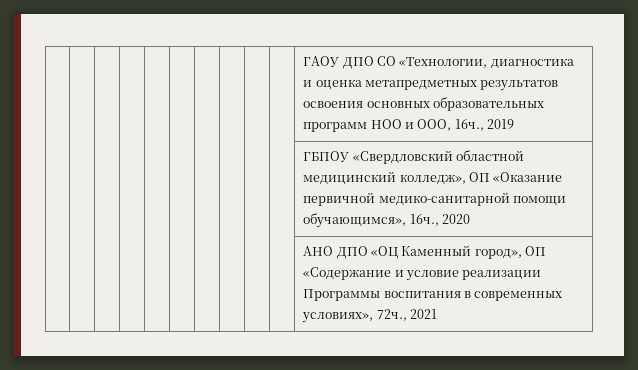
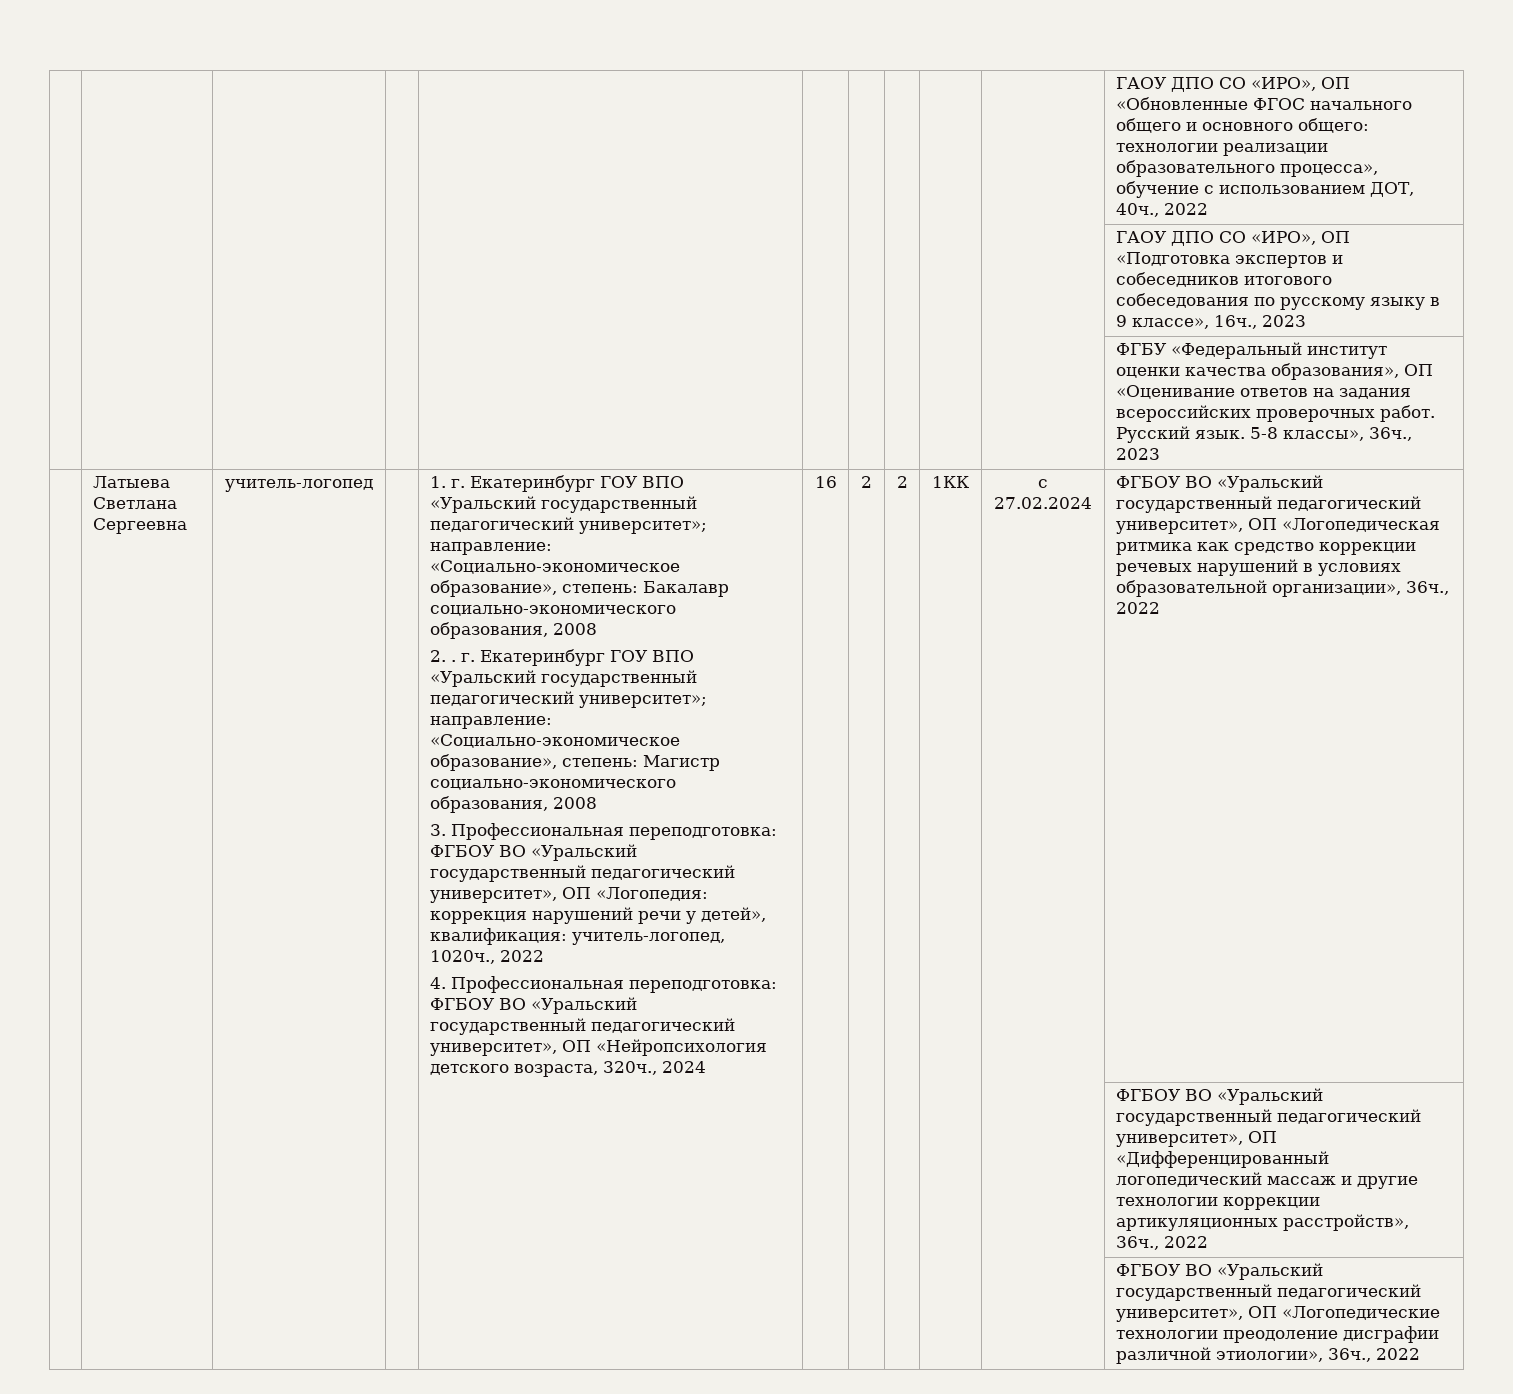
[303,56,574,69] [303,79,559,91] [303,97,545,111] [303,119,515,132] [303,150,525,164] [303,171,563,185] [303,192,567,206] [303,213,471,228] [303,245,547,259] [303,267,542,281] [303,289,563,301] [302,309,438,323] | | | | | | | | | | ГАОУ ДПО СО «Технологии, диагностика и оценка метапредметных результатов освоения основных образовательных программ НОО и ООО, 16ч., 2019 // | | | | | | | | | | ГБПОУ «Свердловский областной медицинский колледж», ОП «Оказание первичной медико-санитарной помощи обучающимся», 16ч., 2020 // | | | | | | | | | | АНО ДПО «ОЦ Каменный город», ОП «Содержание и условие реализации Программы воспитания в современных условиях», 72ч., 2021 -> [1115,77,1350,92] [1115,97,1412,110] [1115,118,1369,133] [1115,143,1328,156] [1115,160,1378,177] [1115,181,1414,198] [1115,203,1208,217] [1115,231,1350,246] [1115,252,1343,268] [1115,272,1332,287] [1115,293,1440,310] [1115,315,1306,329] [1115,342,1387,359] [1115,363,1433,380] [1115,385,1411,399] [1115,405,1435,422] [1115,426,1412,443] [1115,448,1160,460] [92,476,170,488] [92,497,177,509] [92,518,187,534] [225,479,373,492] [429,475,684,492] [429,496,697,513] [429,517,707,534] [429,542,552,555] [429,560,680,574] [429,580,729,597] [429,605,676,616] [429,622,597,639] [429,649,694,666] [429,670,697,687] [429,691,707,708] [429,716,552,729] [429,734,680,748] [429,754,720,771] [429,779,676,790] [429,796,597,813] [429,823,777,840] [429,844,637,861] [429,865,735,882] [429,887,708,903] [429,907,766,924] [429,928,725,945] [429,950,544,964] [429,976,777,993] [429,997,637,1014] [429,1018,735,1035] [429,1039,767,1056] [429,1061,706,1077] [814,476,837,488] [861,476,872,488] [896,476,908,488] [932,476,969,488] [1038,479,1048,488] [994,497,1092,509] [1115,475,1323,492] [1115,496,1421,513] [1115,518,1440,534] [1115,542,1416,555] [1115,559,1401,576] [1115,580,1449,597] [1115,602,1160,614] [1115,1088,1323,1105] [1115,1109,1421,1126] [1115,1131,1277,1147] [1115,1151,1329,1168] [1115,1172,1418,1189] [1115,1197,1320,1210] [1115,1214,1409,1231] [1115,1236,1208,1250] [1115,1263,1323,1280] [1115,1284,1421,1301] [1115,1306,1440,1322] [1115,1326,1439,1343] [1115,1347,1420,1364] | | | | | | | | | | ГАОУ ДПО СО «ИРО», ОП «Обновленные ФГОС начального общего и основного общего: технологии реализации образовательного процесса», обучение с использованием ДОТ, 40ч., 2022 // | | | | | | | | | | ГАОУ ДПО СО «ИРО», ОП «Подготовка экспертов и собеседников итогового собеседования по русскому языку в 9 классе», 16ч., 2023 // | | | | | | | | | | ФГБУ «Федеральный институт оценки качества образования», ОП «Оценивание ответов на задания всероссийских проверочных работ. Русский язык. 5-8 классы», 36ч., 2023 // | Латыева Светлана Сергеевна | учитель-логопед | | 1. г. Екатеринбург ГОУ ВПО «Уральский государственный педагогический университет»; направление: «Социально-экономическое образование», степень: Бакалавр социально-экономического образования, 2008 // 2. . г. Екатеринбург ГОУ ВПО «Уральский государственный педагогический университет»; направление: «Социально-экономическое образование», степень: Магистр социально-экономического образования, 2008 // 3. Профессиональная переподготовка: ФГБОУ ВО «Уральский государственный педагогический университет», ОП «Логопедия: коррекция нарушений речи у детей», квалификация: учитель-логопед, 1020ч., 2022 // 4. Профессиональная переподготовка: ФГБОУ ВО «Уральский государственный педагогический университет», ОП «Нейропсихология детского возраста, 320ч., 2024 | 16 | 2 | 2 | 1КК | с 27.02.2024 | ФГБОУ ВО «Уральский государственный педагогический университет», ОП «Логопедическая ритмика как средство коррекции речевых нарушений в условиях образовательной организации», 36ч., 2022 // | | | | | | | | | | ФГБОУ ВО «Уральский государственный педагогический университет», ОП «Дифференцированный логопедический массаж и другие технологии коррекции артикуляционных расстройств», 36ч., 2022 // | | | | | | | | | | ФГБОУ ВО «Уральский государственный педагогический университет», ОП «Логопедические технологии преодоление дисграфии различной этиологии», 36ч., 2022

